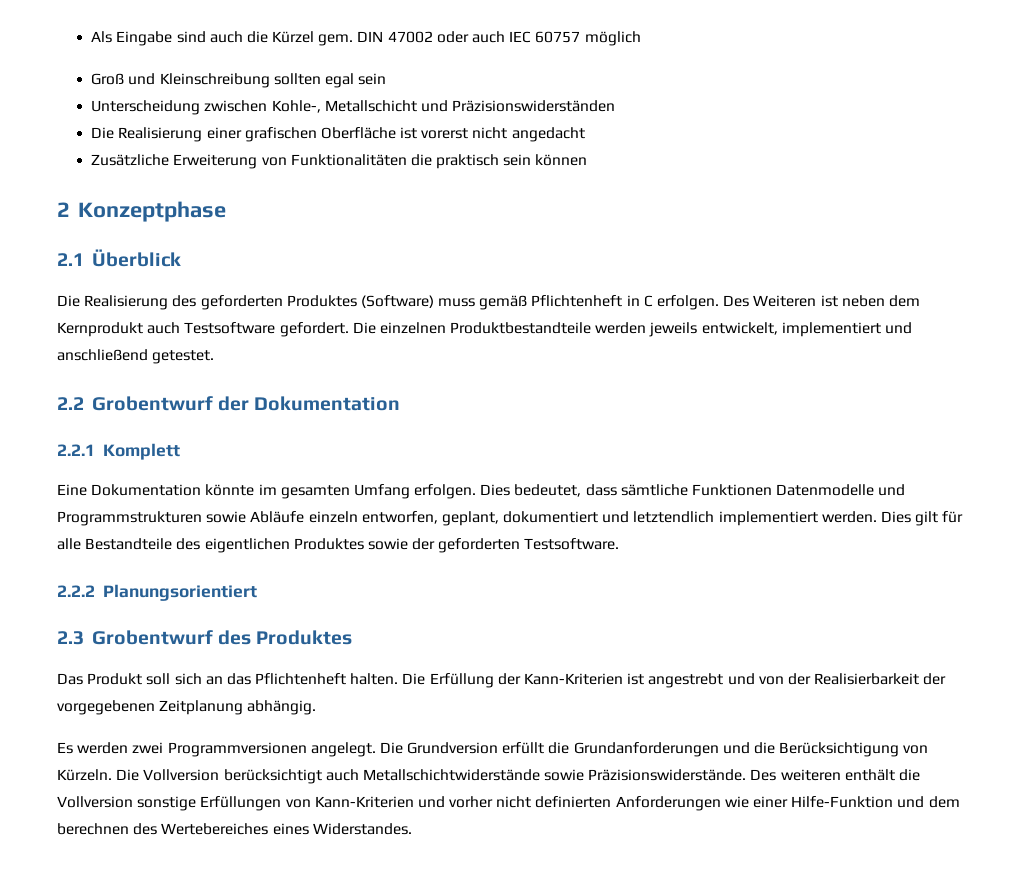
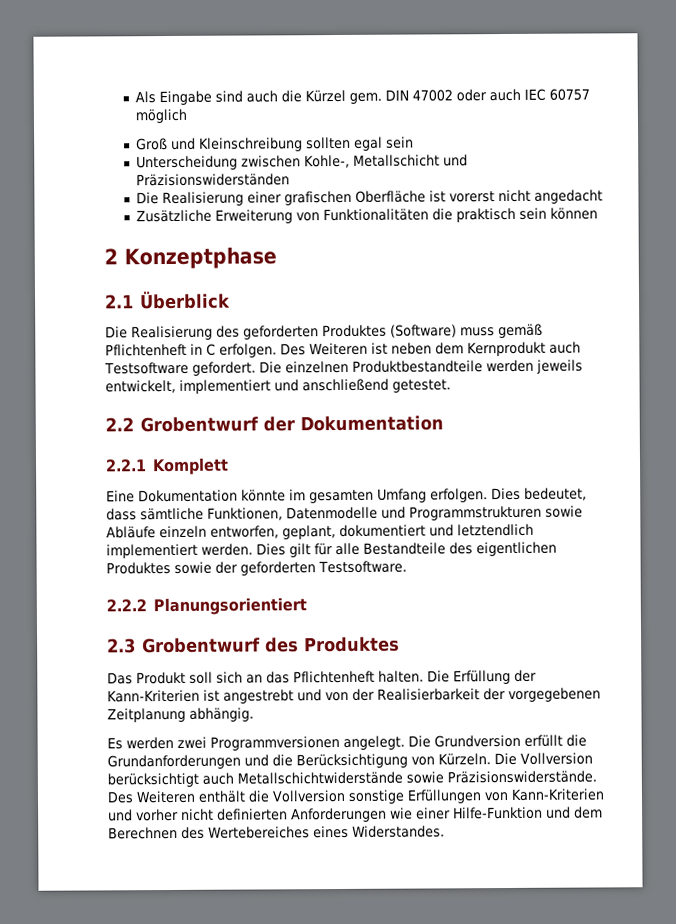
[692,484,773,496] Funktionen -> [207,507,283,521] Funktionen,
[780,769,841,781] weiteren -> [136,790,196,804] Weiteren
[57,823,129,835] berechnen -> [108,826,178,840] Berechnen

